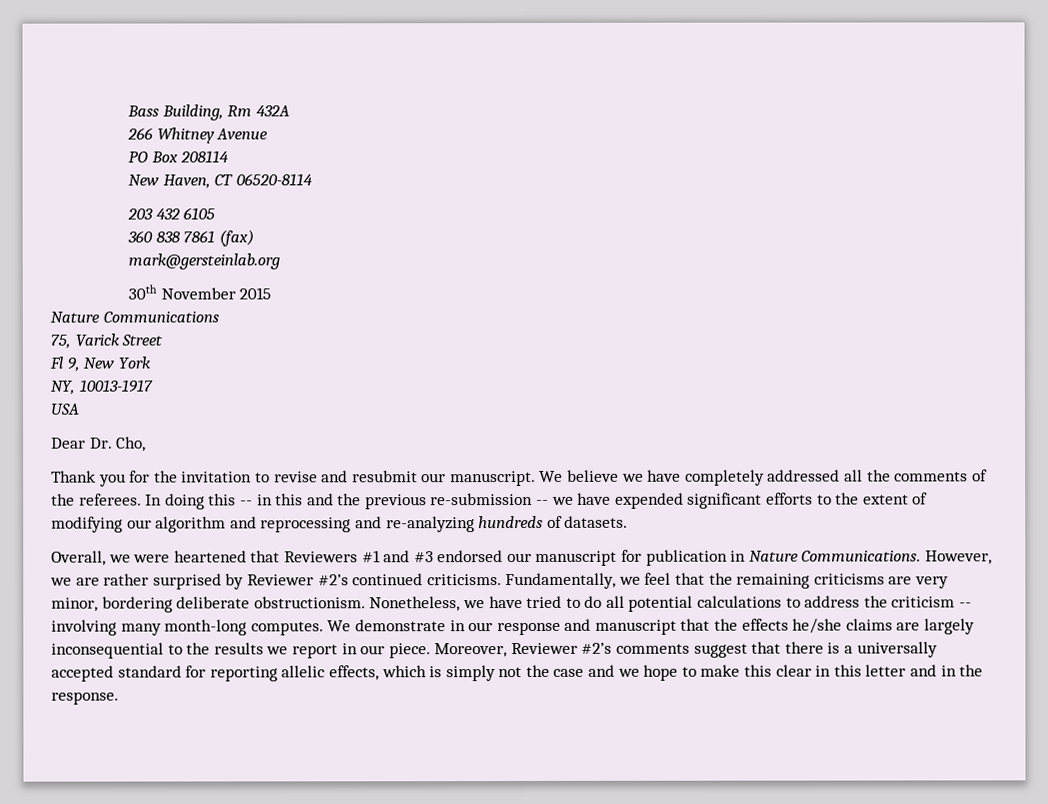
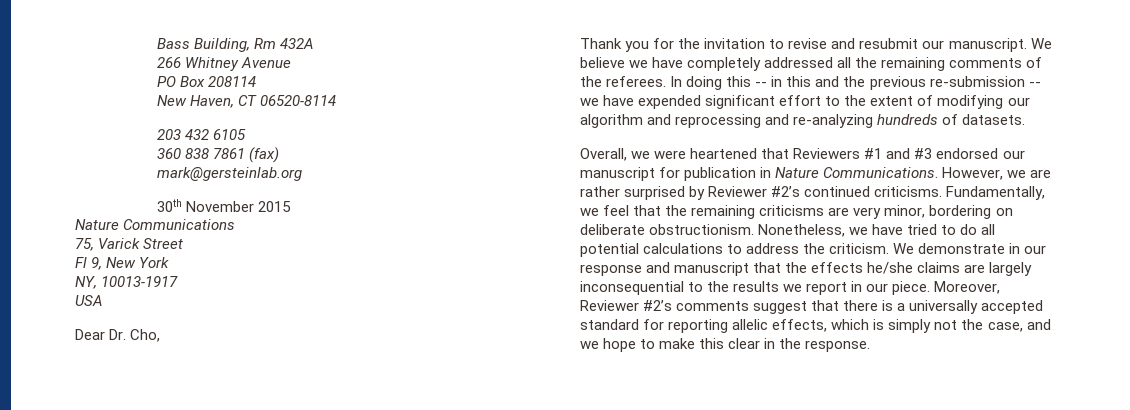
(891, 475) none -> [881,57,946,71] remaining
[766,492,814,505] efforts -> [779,95,822,106] effort
(173, 604) none -> [995,208,1013,216] on
[891,596,973,608] [51,619,324,636] criticism -- involving many month-long computes. -> [829,243,890,254] criticism.
[553,668,585,677] case -> [987,322,1023,332] case,
[833,664,957,677] this letter and in -> (776, 343) none

